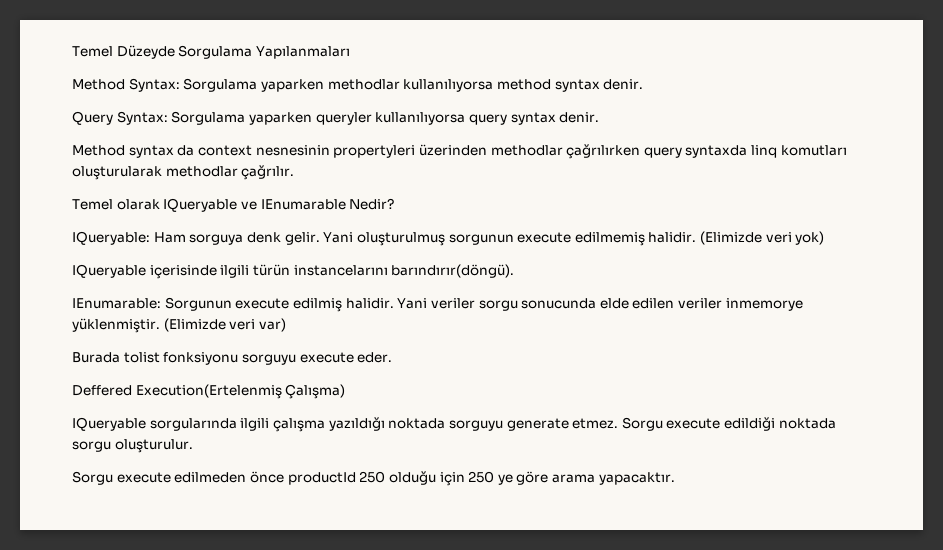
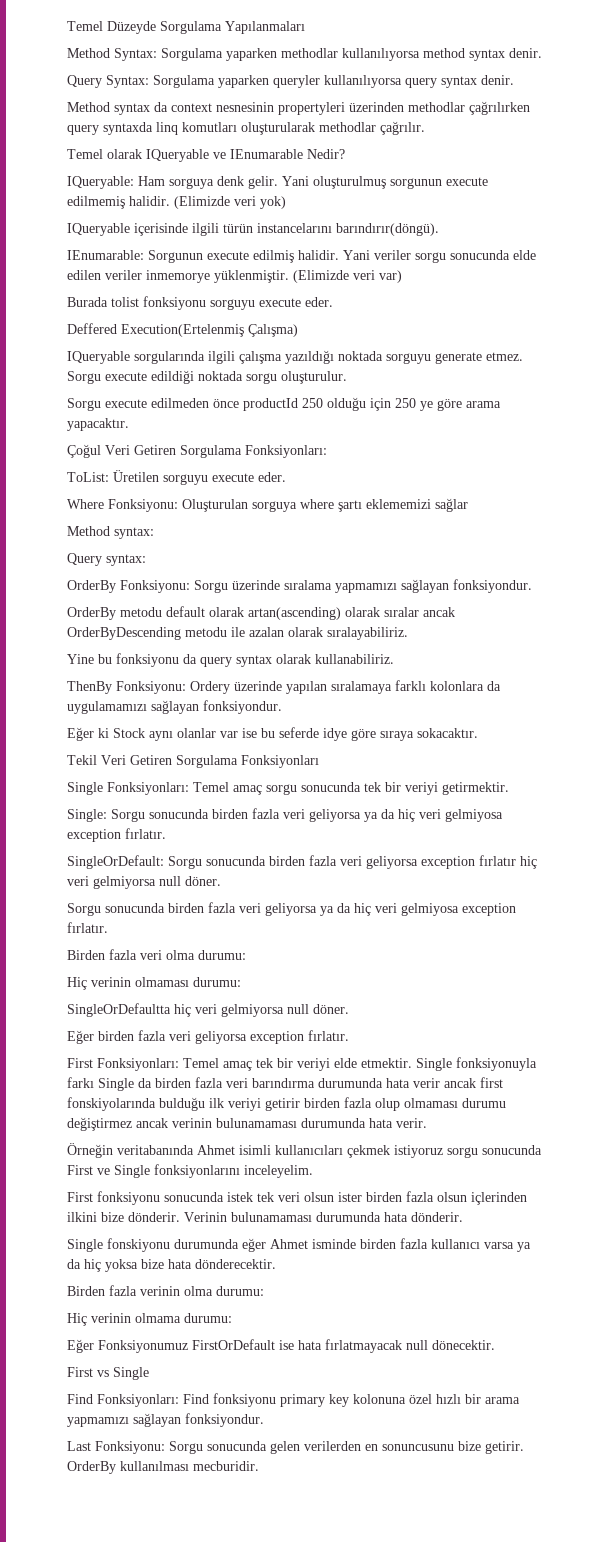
(675, 478) none -> [67,444,327,458] [67,470,286,485] [67,498,468,512] [67,526,154,539] [67,553,146,566] [67,579,532,593] [67,606,455,620] [67,627,408,640] [67,653,394,667] [67,680,501,694] [67,700,282,714] [67,727,478,741] [67,755,319,768] [67,782,509,795] [67,808,503,822] [67,828,166,842] [67,855,537,869] [67,876,221,889] [67,902,516,916] [67,922,108,933] [67,949,246,960] [67,977,241,990] [67,1003,349,1017] [67,1030,349,1044] [67,1057,537,1071] [67,1077,503,1091] [67,1097,506,1111] [67,1117,427,1131] [67,1143,542,1158] [67,1164,313,1178] [67,1191,527,1205] [67,1212,463,1222] [67,1238,531,1252] [67,1259,276,1272] [67,1285,264,1296] [67,1313,232,1326] [67,1339,495,1353] [67,1367,149,1380] [67,1393,520,1407] [67,1413,264,1427] [67,1441,524,1454] [67,1461,259,1474] // Çoğul Veri Getiren Sorgulama Fonksiyonları: // ToList: Üretilen sorguyu execute eder. // Where Fonksiyonu: Oluşturulan sorguya where şartı eklememizi sağlar // Method syntax: // Query syntax: // OrderBy Fonksiyonu: Sorgu üzerinde sıralama yapmamızı sağlayan fonksiyondur. // OrderBy metodu default olarak artan(ascending) olarak sıralar ancak OrderByDescending metodu ile azalan olarak sıralayabiliriz. // Yine bu fonksiyonu da query syntax olarak kullanabiliriz. // ThenBy Fonksiyonu: Ordery üzerinde yapılan sıralamaya farklı kolonlara da uygulamamızı sağlayan fonksiyondur. // Eğer ki Stock aynı olanlar var ise bu seferde idye göre sıraya sokacaktır. // Tekil Veri Getiren Sorgulama Fonksiyonları // Single Fonksiyonları: Temel amaç sorgu sonucunda tek bir veriyi getirmektir. // Single: Sorgu sonucunda birden fazla veri geliyorsa ya da hiç veri gelmiyosa exception fırlatır. // SingleOrDefault: Sorgu sonucunda birden fazla veri geliyorsa exception fırlatır hiç veri gelmiyorsa null döner. // Sorgu sonucunda birden fazla veri geliyorsa ya da hiç veri gelmiyosa exception fırlatır. // Birden fazla veri olma durumu: // Hiç verinin olmaması durumu: // SingleOrDefaultta hiç veri gelmiyorsa null döner. // Eğer birden fazla veri geliyorsa exception fırlatır. // First Fonksiyonları: Temel amaç tek bir veriyi elde etmektir. Single fonksiyonuyla farkı Single da birden fazla veri barındırma durumunda hata verir ancak first fonskiyolarında bulduğu ilk veriyi getirir birden fazla olup olmaması durumu değiştirmez ancak verinin bulunamaması durumunda hata verir. // Örneğin veritabanında Ahmet isimli kullanıcıları çekmek istiyoruz sorgu sonucunda First ve Single fonksiyonlarını inceleyelim. // First fonksiyonu sonucunda istek tek veri olsun ister birden fazla olsun içlerinden ilkini bize dönderir. Verinin bulunamaması durumunda hata dönderir. // Single fonskiyonu durumunda eğer Ahmet isminde birden fazla kullanıcı varsa ya da hiç yoksa bize hata dönderecektir. // Birden fazla verinin olma durumu: // Hiç verinin olmama durumu: // Eğer Fonksiyonumuz FirstOrDefault ise hata fırlatmayacak null dönecektir. // First vs Single // Find Fonksiyonları: Find fonksiyonu primary key kolonuna özel hızlı bir arama yapmamızı sağlayan fonksiyondur. // Last Fonksiyonu: Sorgu sonucunda gelen verilerden en sonuncusunu bize getirir. OrderBy kullanılması mecburidir.

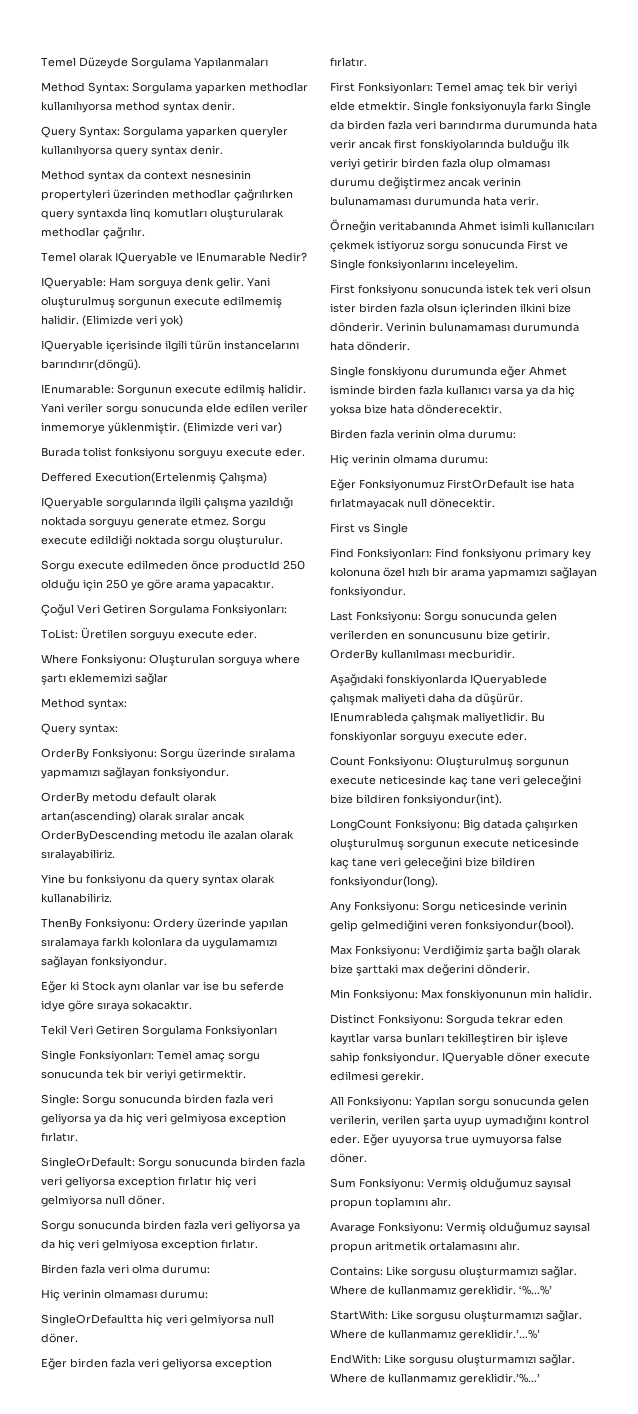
(259, 1466) none -> [330,674,547,686] [330,693,523,705] [330,712,545,724] [330,731,527,743] [330,756,569,768] [330,775,581,787] [330,794,502,806] [330,819,578,831] [330,838,579,850] [330,857,535,869] [330,876,438,888] [330,901,567,913] [330,920,574,932] [330,945,581,957] [330,964,530,976] [330,989,592,1001] [330,1014,563,1026] [330,1033,568,1045] [330,1052,590,1064] [330,1071,424,1083] [330,1096,589,1108] [330,1115,589,1127] [330,1134,562,1146] [330,1153,367,1163] [330,1178,571,1190] [330,1197,451,1209] [330,1222,590,1234] [330,1241,520,1253] [330,1266,577,1278] [330,1285,552,1297] [330,1310,582,1322] [330,1329,540,1341] [330,1354,575,1366] [330,1373,540,1385] // Aşağıdaki fonskiyonlarda IQueryablede çalışmak maliyeti daha da düşürür. IEnumrableda çalışmak maliyetlidir. Bu fonskiyonlar sorguyu execute eder. // Count Fonksiyonu: Oluşturulmuş sorgunun execute neticesinde kaç tane veri geleceğini bize bildiren fonksiyondur(int). // LongCount Fonksiyonu: Big datada çalışırken oluşturulmuş sorgunun execute neticesinde kaç tane veri geleceğini bize bildiren fonksiyondur(long). // Any Fonksiyonu: Sorgu neticesinde verinin gelip gelmediğini veren fonksiyondur(bool). // Max Fonksiyonu: Verdiğimiz şarta bağlı olarak bize şarttaki max değerini dönderir. // Min Fonksiyonu: Max fonskiyonunun min halidir. // Distinct Fonksiyonu: Sorguda tekrar eden kayıtlar varsa bunları tekilleştiren bir işleve sahip fonksiyondur. IQueryable döner execute edilmesi gerekir. // All Fonksiyonu: Yapılan sorgu sonucunda gelen verilerin, verilen şarta uyup uymadığını kontrol eder. Eğer uyuyorsa true uymuyorsa false döner. // Sum Fonksiyonu: Vermiş olduğumuz sayısal propun toplamını alır. // Avarage Fonksiyonu: Vermiş olduğumuz sayısal propun aritmetik ortalamasını alır. // Contains: Like sorgusu oluşturmamızı sağlar. Where de kullanmamız gereklidir. ‘%...%’ // StartWith: Like sorgusu oluşturmamızı sağlar. Where de kullanmamız gereklidir.’…%’ // EndWith: Like sorgusu oluşturmamızı sağlar. Where de kullanmamız gereklidir.’%...’

